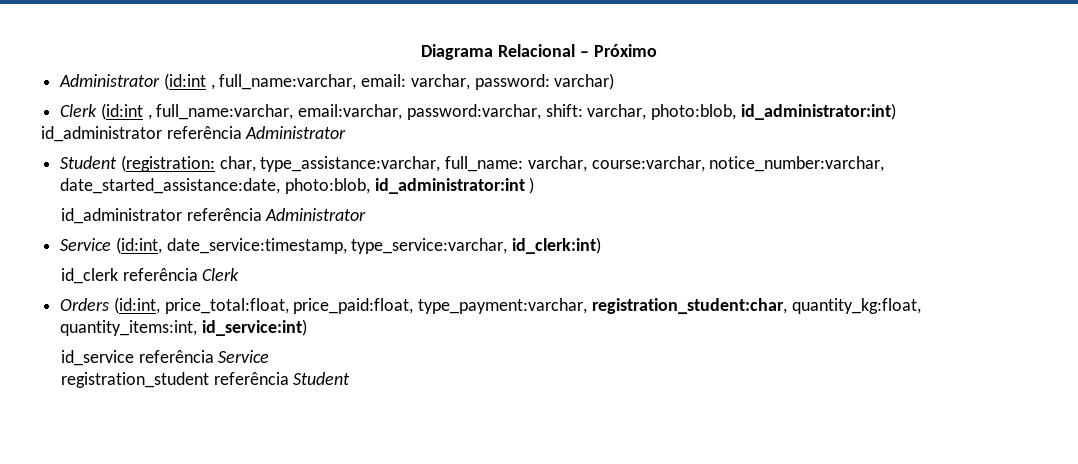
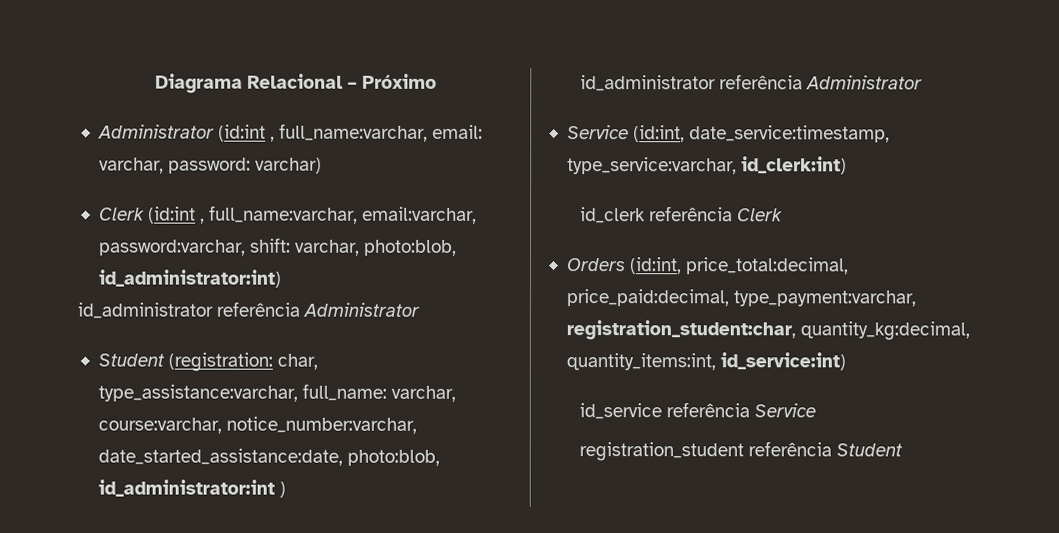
[164,298,414,314] price_total:float, price_paid:float, -> [685,257,850,275] [565,289,729,307] price_total:decimal, price_paid:decimal,
[791,298,921,314] quantity_kg:float, -> [800,321,971,341] quantity_kg:decimal,

